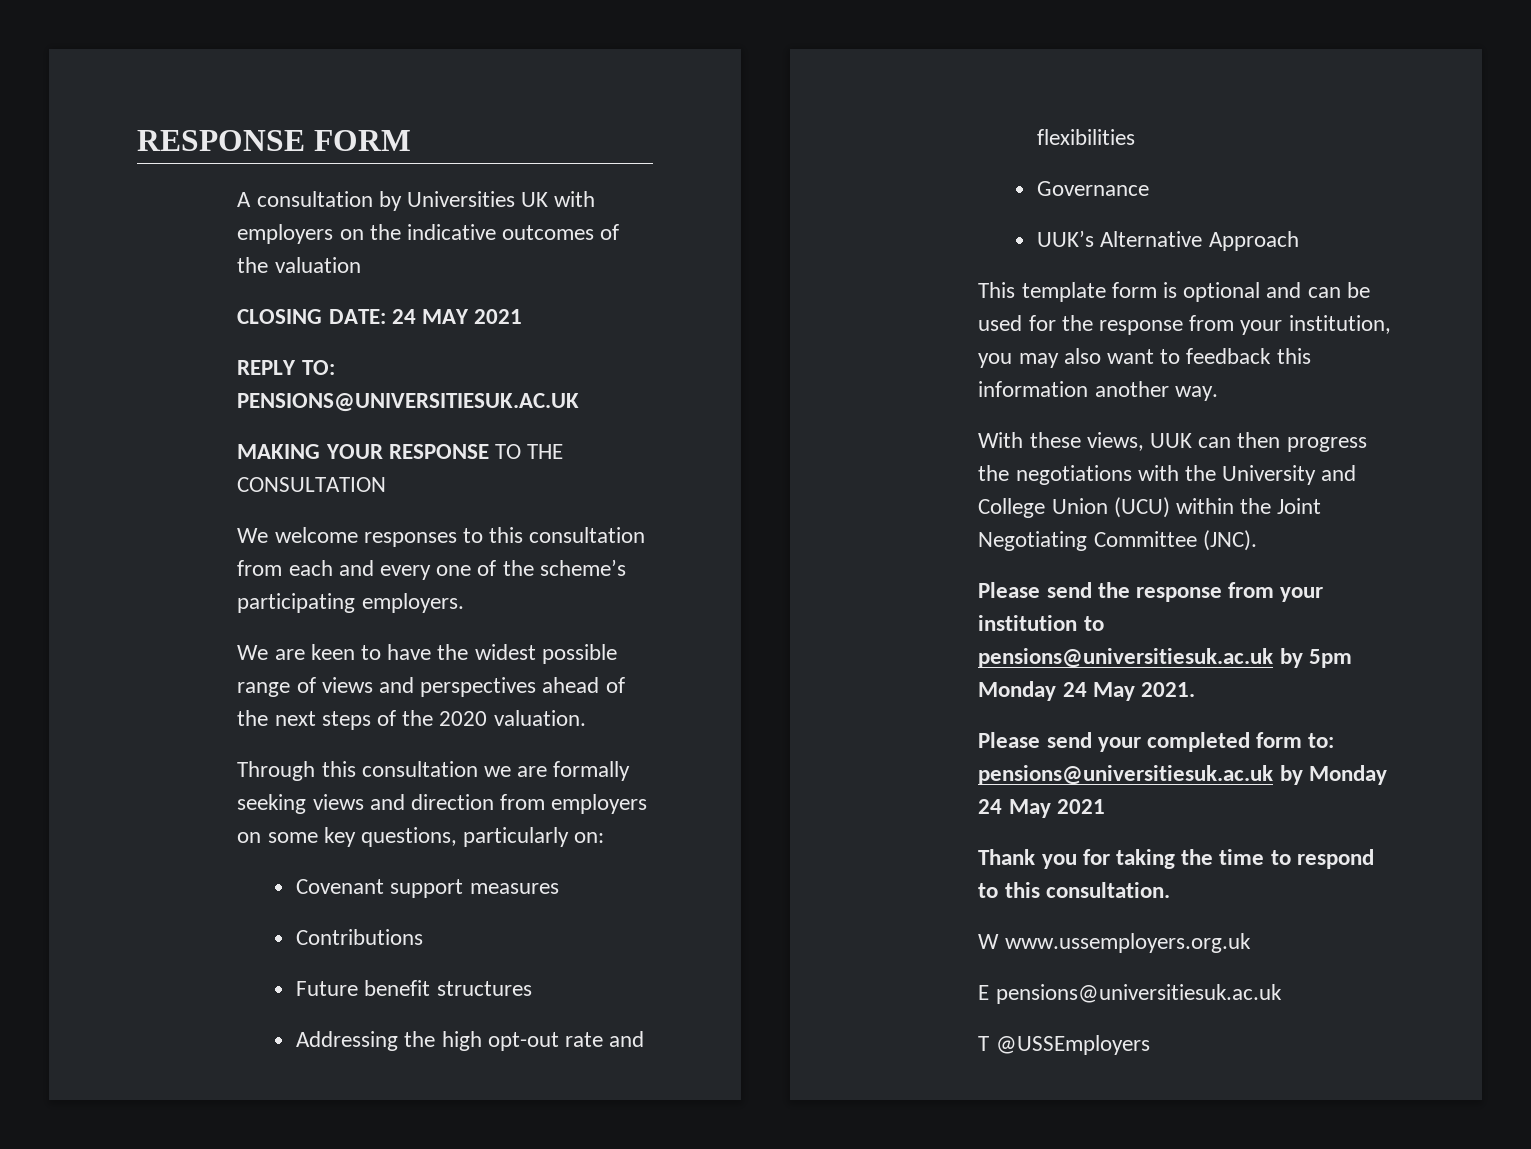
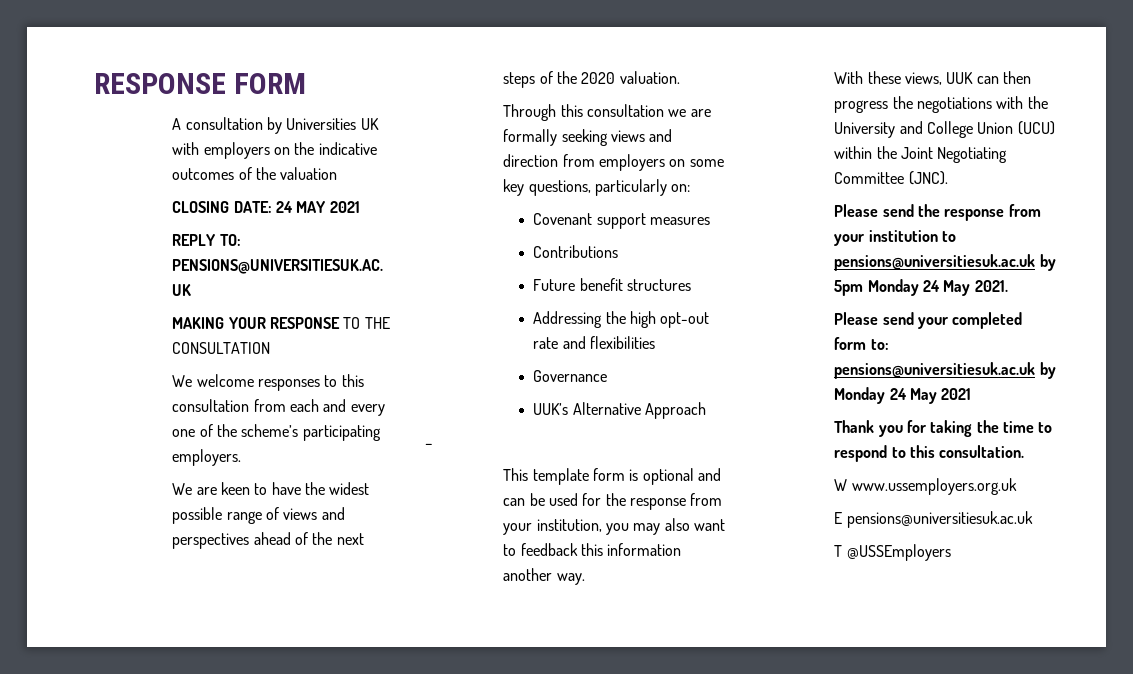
(1299, 241) none -> [425,443,433,448] // –

